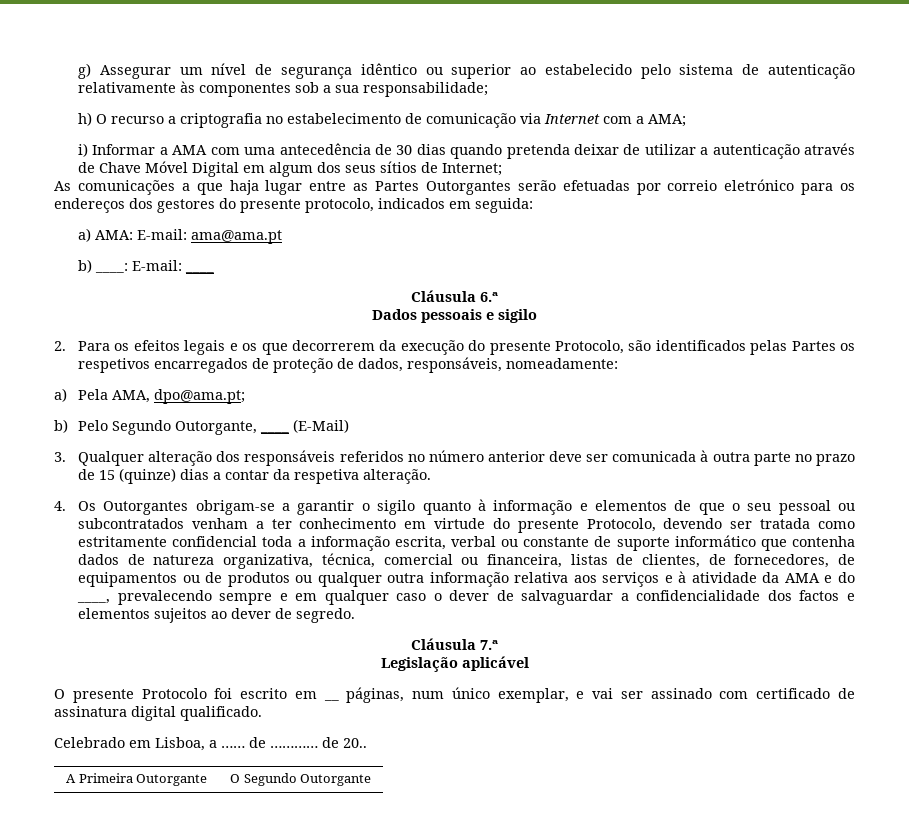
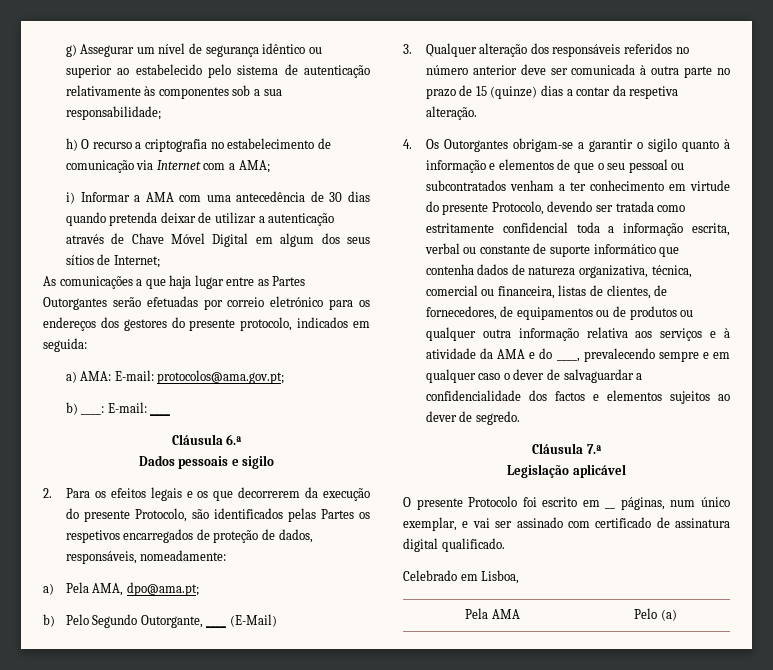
[191,230,283,244] ama@ama.pt -> [157,370,285,384] protocolos@ama.gov.pt;
[209,737,367,748] [65,773,208,786] [229,773,372,786] a …… de ………… de 20.. // A Primeira Outorgante | O Segundo Outorgante -> [465,608,520,619] [634,608,677,621] // Pela AMA | Pelo (a)

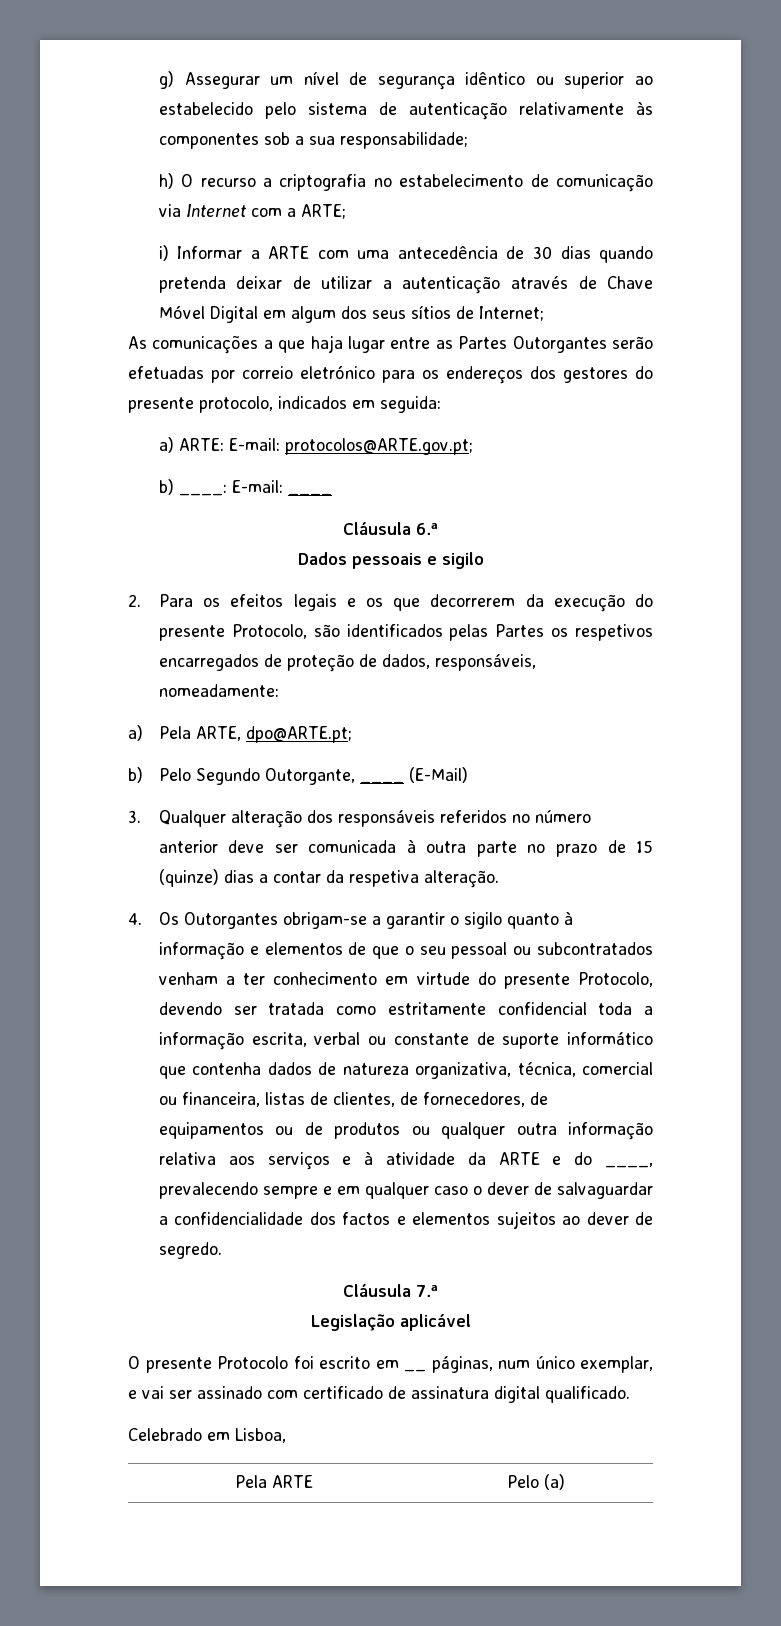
[238,160,270,173] AMA; -> [300,204,346,219] ARTE;
[145,192,174,202] AMA -> [268,246,310,259] ARTE
[80,370,285,384] AMA: E-mail: protocolos@ama.gov.pt; -> [178,438,473,455] ARTE: E-mail: protocolos@ARTE.gov.pt;
[92,582,199,596] AMA, dpo@ama.pt; -> [195,726,352,743] ARTE, dpo@ARTE.pt;
[497,349,526,359] AMA -> [498,1152,540,1165] ARTE
[491,609,520,619] AMA -> [271,1475,313,1488] ARTE

